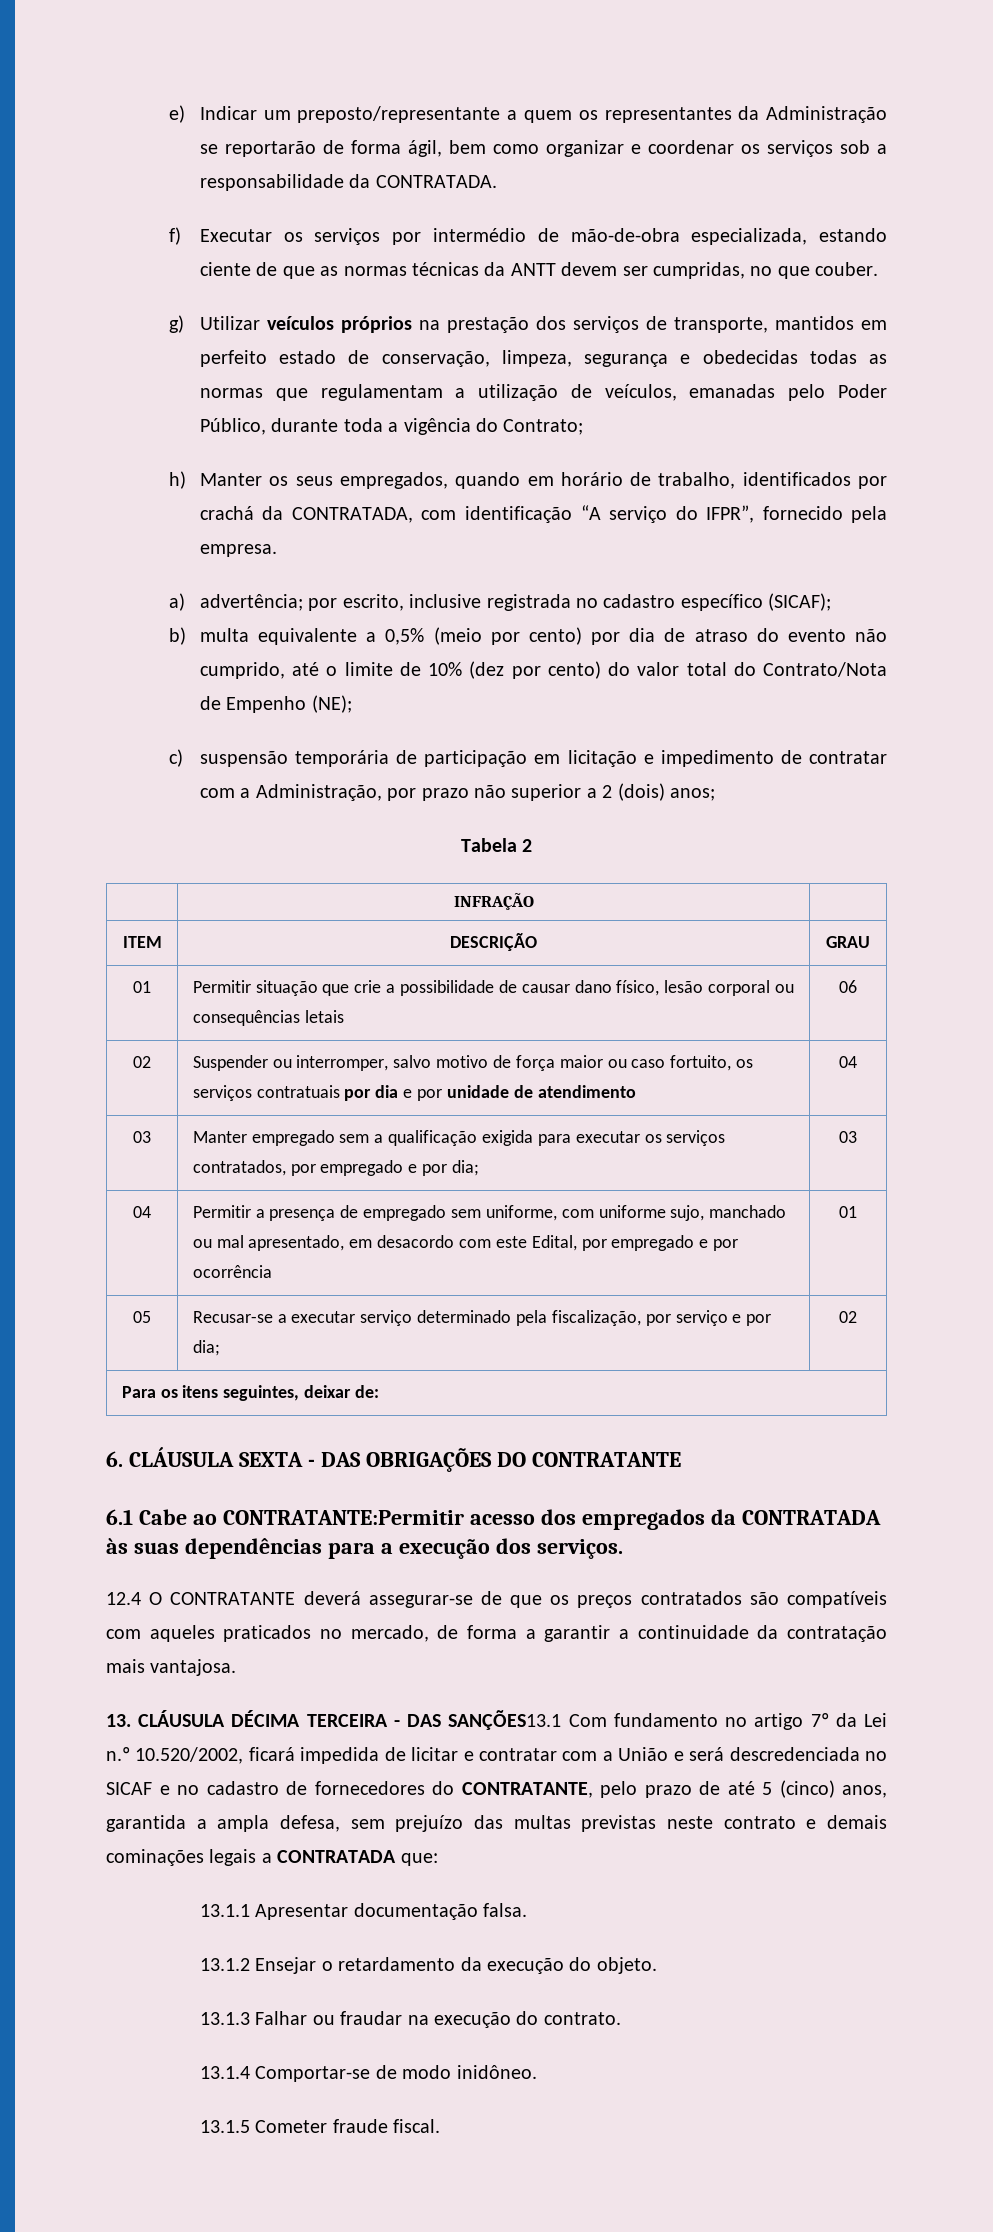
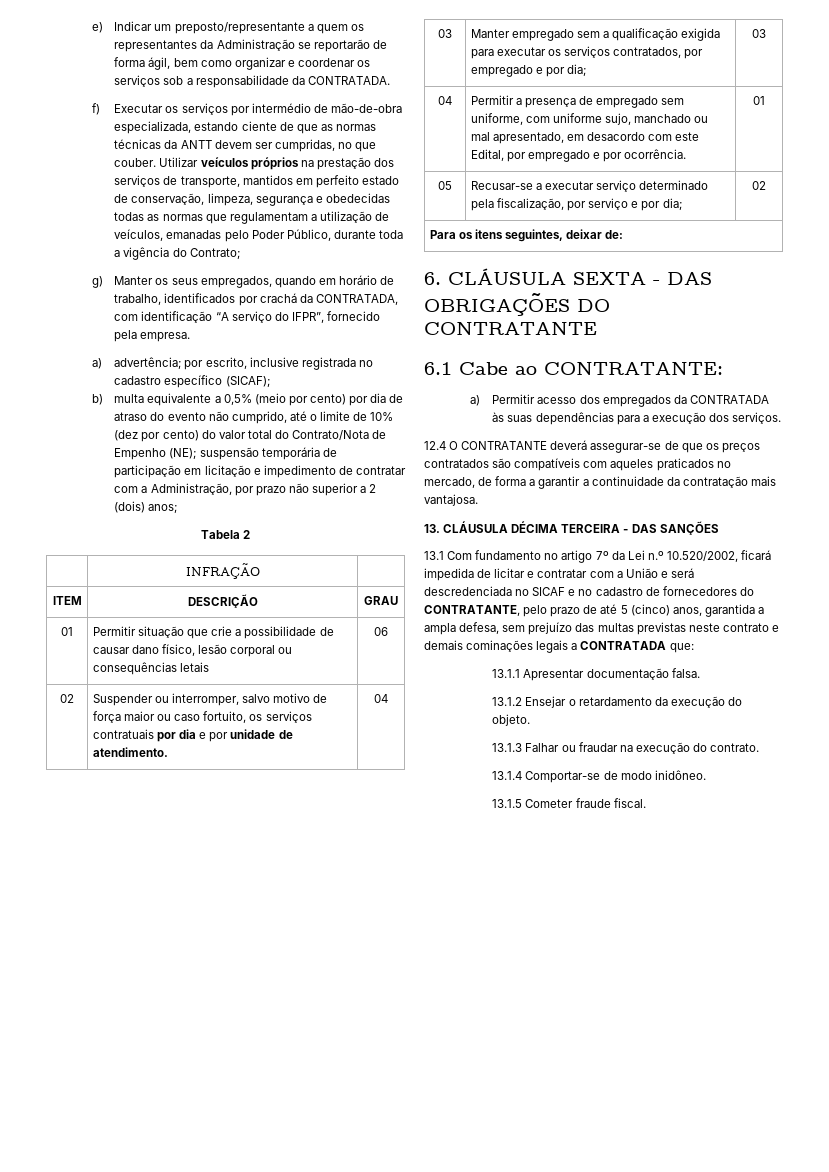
[168,315,184,333] // g) -> (157, 162) none
[168,471,186,489] h) -> [91,276,103,288] g)
[168,749,183,767] // c) -> (197, 454) none
[537,1085,636,1098] atendimento -> [92,747,168,757] atendimento.
[192,1265,272,1278] ocorrência -> [624,149,687,159] ocorrência.
[222,1510,464,1525] CONTRATANTE:Permitir -> [544,362,723,375] [469,394,536,406] CONTRATANTE: // a) Permitir
[448,1710,562,1730] SANÇÕES13.1 -> [659,521,719,535] [424,551,444,560] SANÇÕES // 13.1

